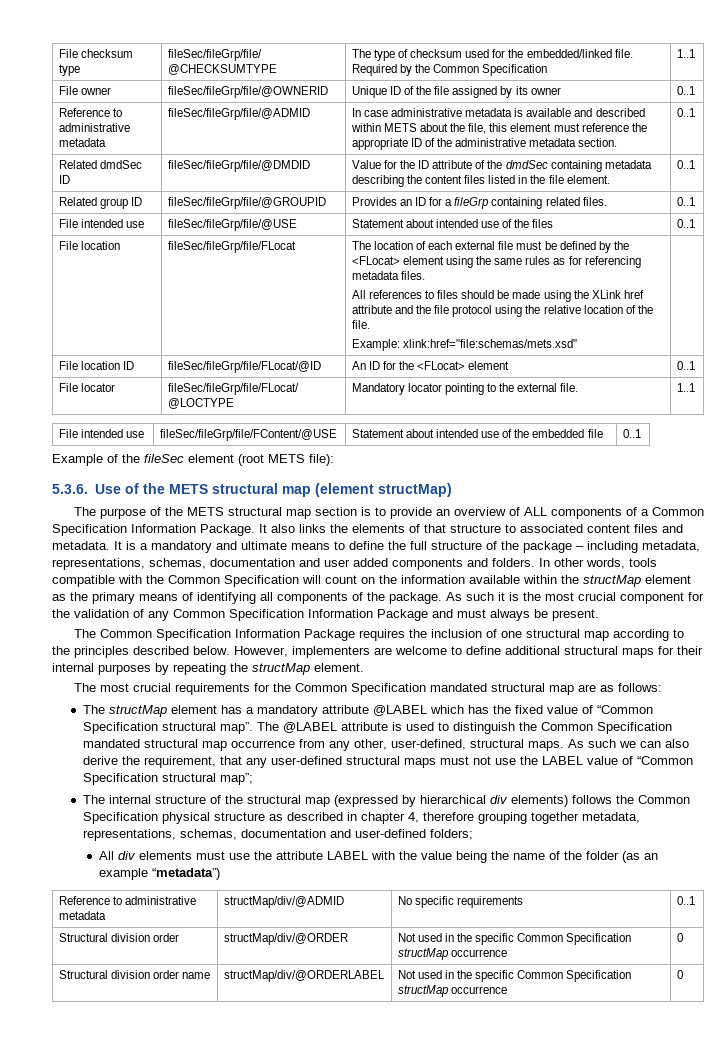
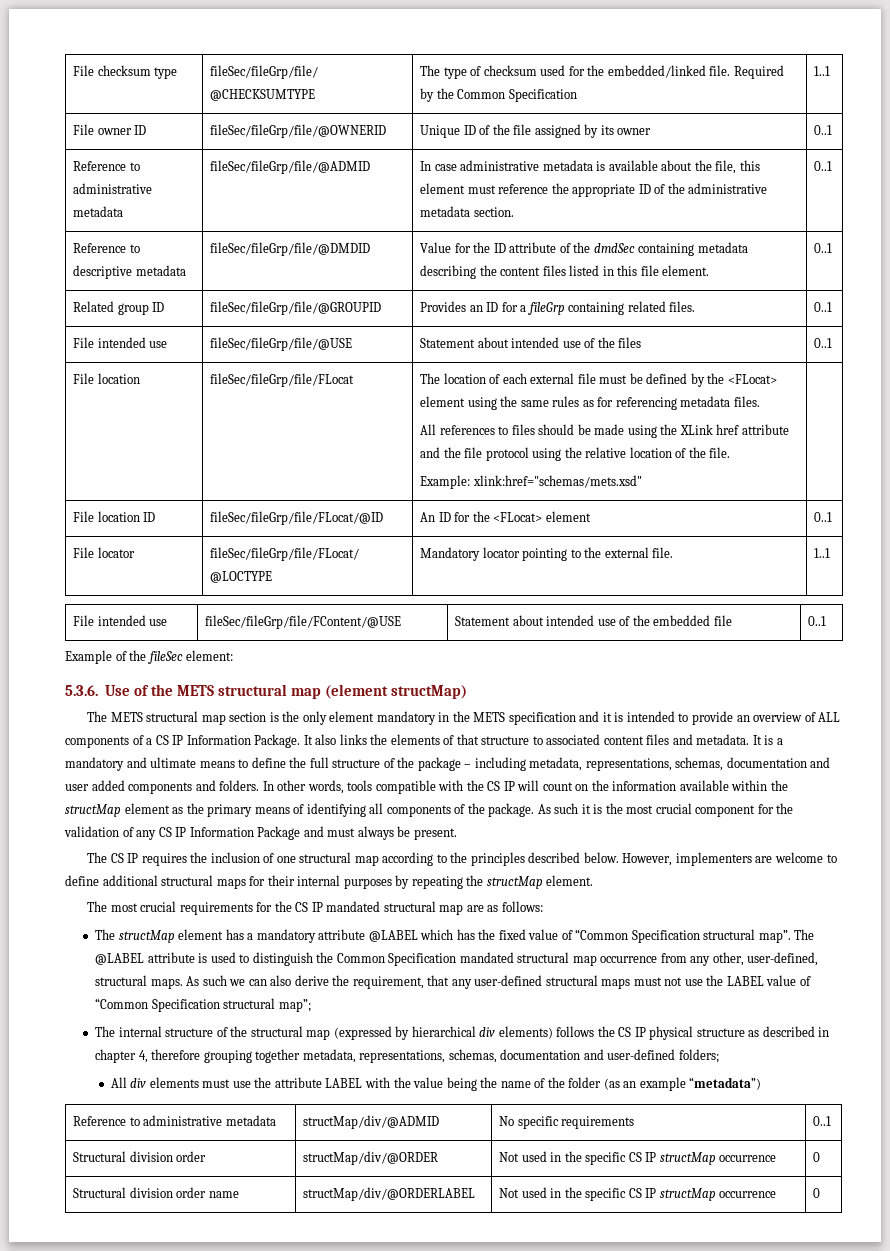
(111, 91) none -> [134,125,147,135] ID
[574,108,645,117] [350,123,417,132] and described within METS -> (658, 165) none
[58,160,142,169] [58,175,70,184] Related dmdSec ID -> [73,243,140,253] [73,265,186,279] Reference to descriptive metadata
[530,175,546,184] the -> [617,265,638,276] this
[402,339,577,348] xlink:href="file:schemas/mets.xsd" -> [472,475,642,488] xlink:href="schemas/mets.xsd"
[188,454,334,466] element (root METS file): -> [186,650,234,661] element:
[99,507,183,519] purpose of the -> (108, 716) none
(371, 511) none -> [282,711,675,725] the only element mandatory in the METS specification and it is intended
[651,507,704,516] [52,524,127,536] Common Specification -> [155,735,184,745] CS IP
[168,575,299,587] Common Specification -> [487,781,515,791] CS IP
[173,609,304,621] Common Specification -> [158,827,187,837] CS IP
[99,629,355,641] Common Specification Information Package -> [110,853,139,863] CS IP
[294,683,426,695] Common Specification -> [295,902,323,912] CS IP
[637,795,690,804] [82,812,158,824] Common Specification -> [618,1027,646,1037] CS IP
[517,933,632,945] Common Specification -> [628,1152,657,1162] CS IP
[517,970,632,982] Common Specification -> [628,1188,657,1198] CS IP

